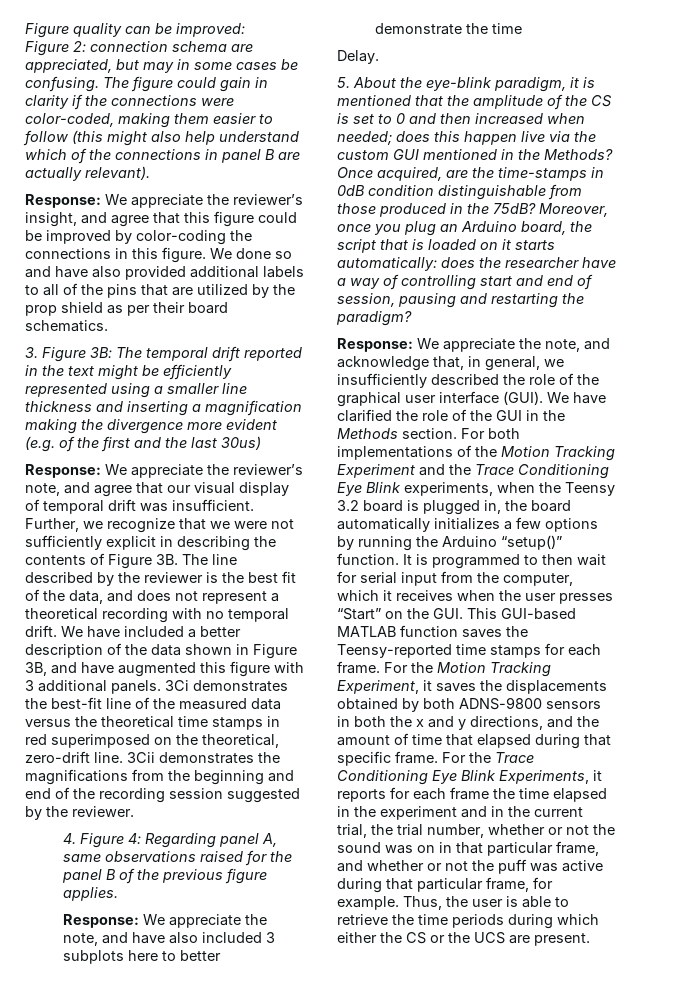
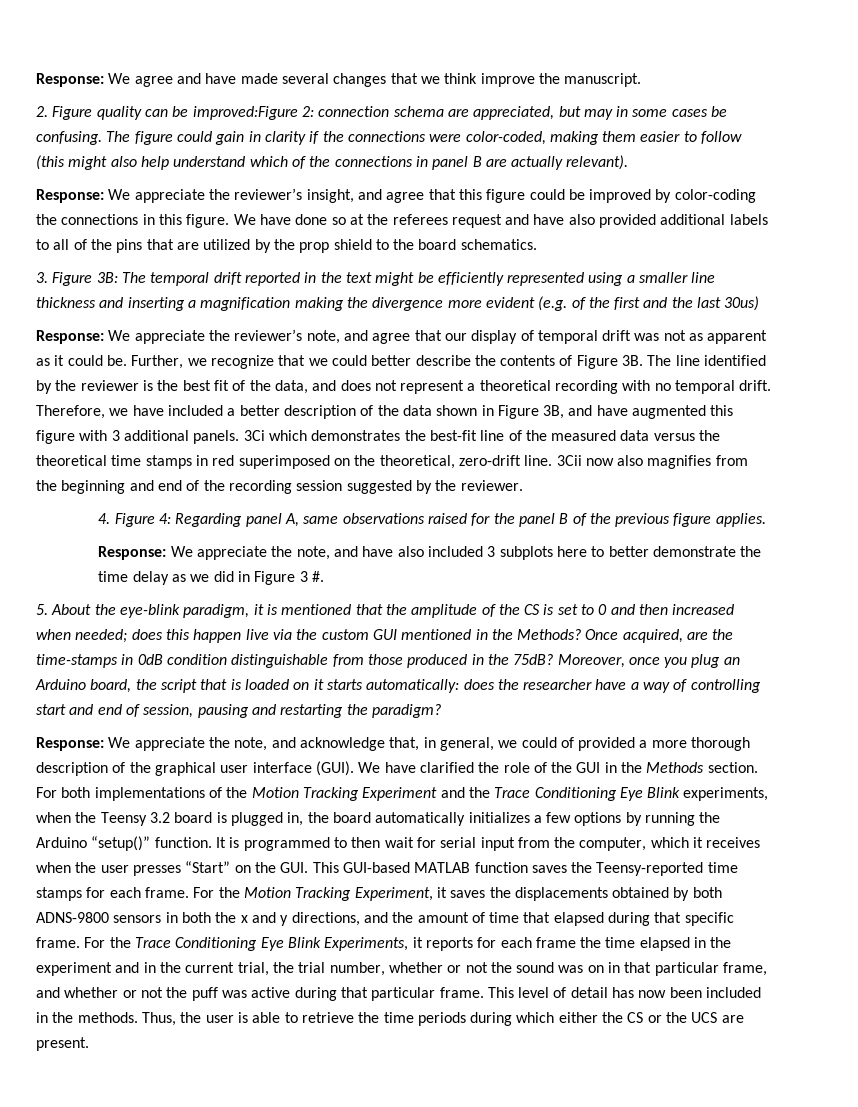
(25, 30) none -> [36,73,642,87] [36,106,48,117] Response: We agree and have made several changes that we think improve the manuscript. // 2.
[176,23,245,37] [25,41,69,56] improved: // Figure -> [192,106,298,120] improved:Figure
(232, 253) none -> [259,214,291,225] have
(292, 255) none -> [349,214,502,228] at the referees request
[107,302,185,316] as per their -> [375,239,415,250] to the
[194,482,235,494] visual -> (467, 337) none
[172,499,254,511] insufficient. -> [663,330,768,344] [36,355,127,366] not as apparent as it could be.
[234,519,294,529] [25,535,250,551] were not sufficiently explicit in describing -> [331,355,471,366] could better describe
[25,572,93,583] described -> [704,355,767,366] identified
[61,626,83,637] We -> [36,405,129,419] Therefore, we
(189, 685) none -> [268,430,307,441] which
[159,752,280,764] [25,769,128,785] demonstrates the magnifications -> [585,455,712,469] now also magnifies
[337,50,379,64] // Delay. -> [132,571,324,585] delay as we did in Figure 3 #.
[337,373,555,388] insufficiently described the role -> [521,737,751,751] [36,762,108,776] could of provided a more thorough description
[486,877,553,892] [337,896,399,910] frame, for example. -> [439,987,762,998] [36,1012,138,1023] frame. This level of detail has now been included in the methods.

